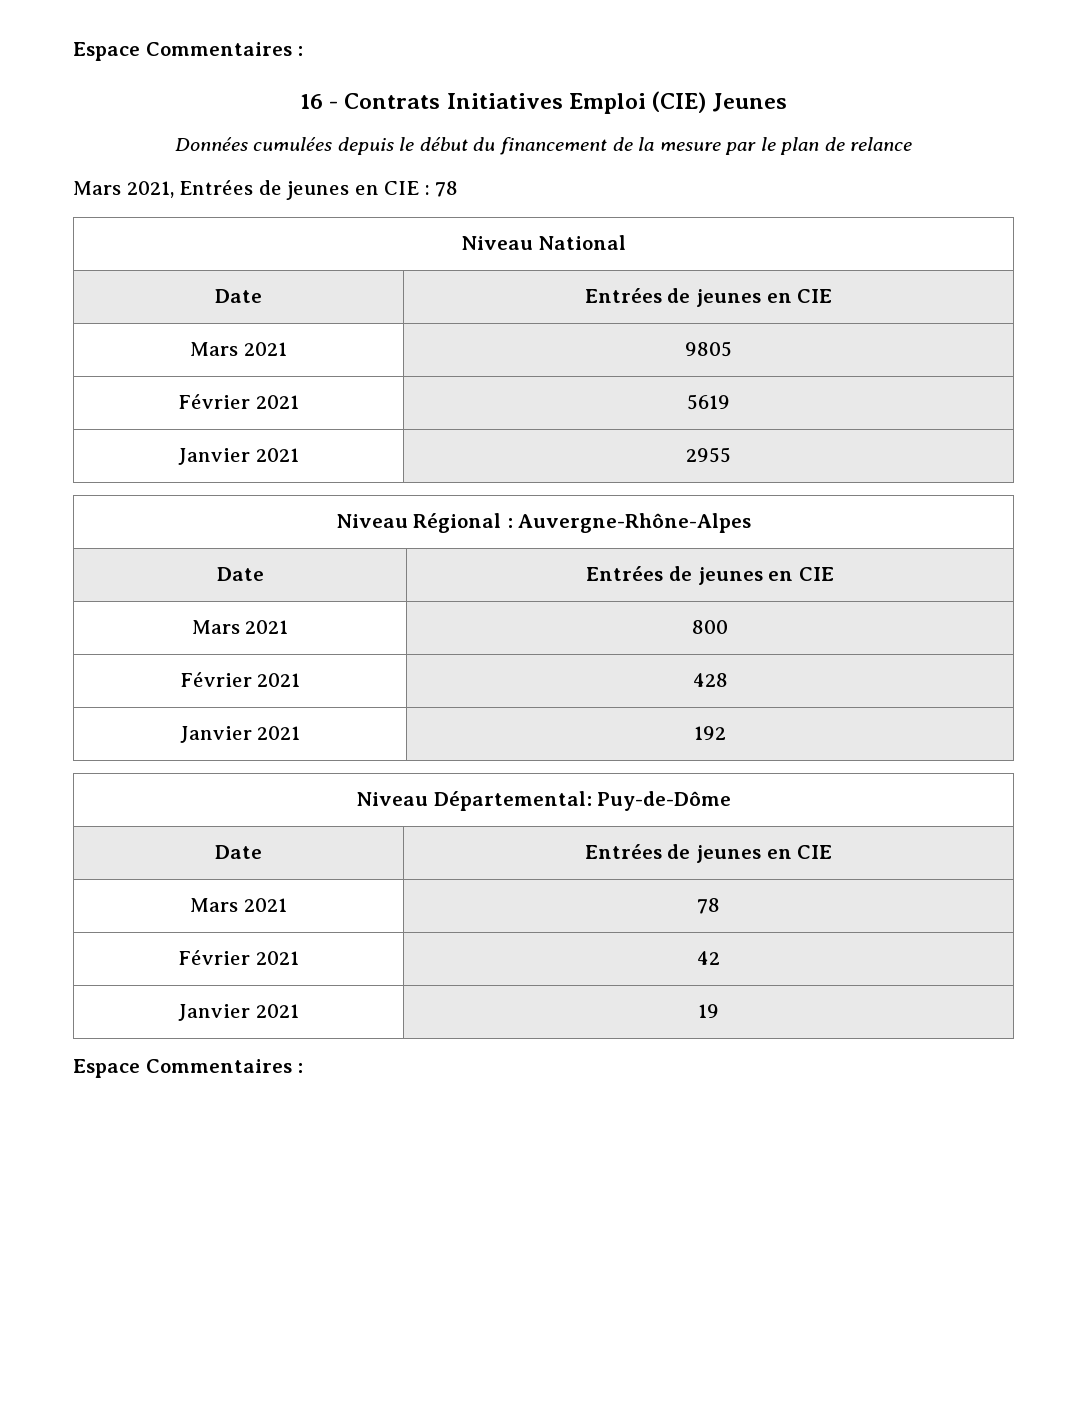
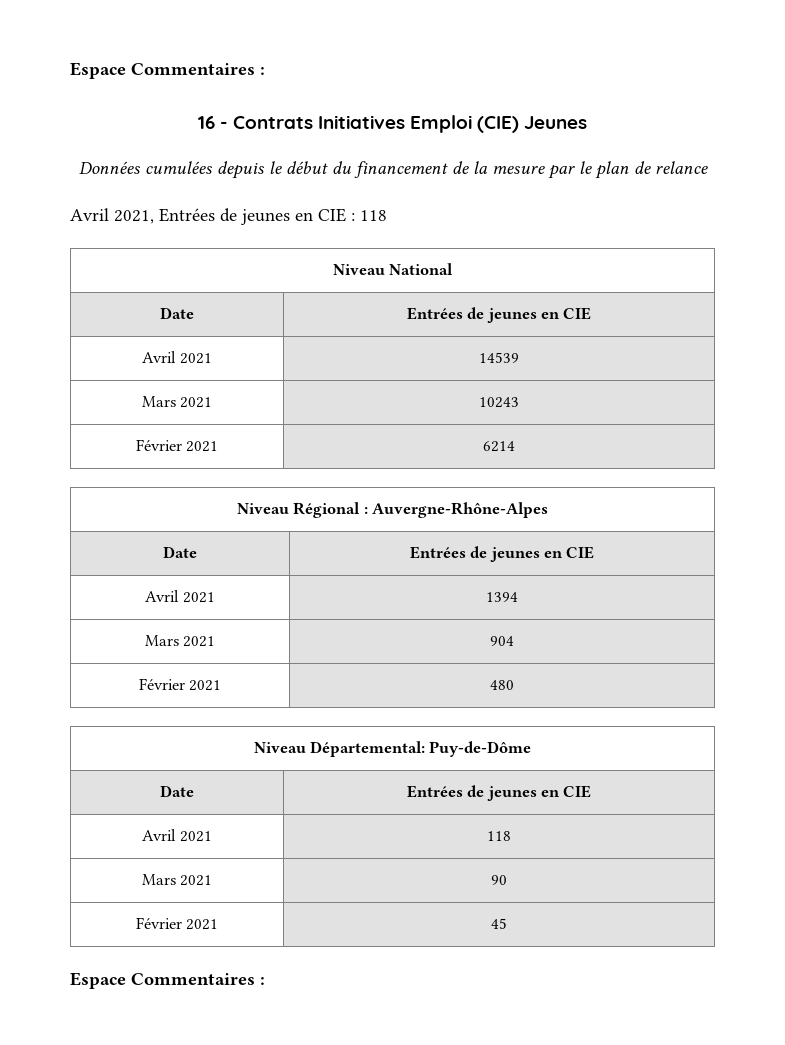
[73,181,121,195] Mars -> [70,208,109,221] Avril
[435,181,459,197] 78 -> [360,210,387,221] 118
[190,342,287,356] [685,341,732,357] [178,394,299,409] [687,394,730,410] [178,448,299,465] [686,447,731,463] // Mars 2021 | 9805 // Février 2021 | 5619 // Janvier 2021 | 2955 -> [142,351,212,364] [479,352,519,363] [141,396,213,408] [479,397,519,408] [135,439,219,452] [483,441,515,452] // Avril 2021 | 14539 // Mars 2021 | 10243 // Février 2021 | 6214
[191,620,289,634] [692,620,728,634] [179,672,301,687] [692,673,728,687] [179,726,301,743] [694,726,726,740] // Mars 2021 | 800 // Février 2021 | 428 // Janvier 2021 | 192 -> [145,590,215,603] [486,592,518,602] [144,635,216,647] [490,636,514,646] [138,678,222,691] [490,680,514,690] // Avril 2021 | 1394 // Mars 2021 | 904 // Février 2021 | 480
[190,898,287,912] [697,898,720,914] [178,950,299,965] [697,951,720,965] [178,1004,299,1021] [698,1004,719,1018] // Mars 2021 | 78 // Février 2021 | 42 // Janvier 2021 | 19 -> [142,829,212,842] [487,831,511,841] [141,874,213,886] [491,875,507,885] [135,917,219,930] [491,918,507,929] // Avril 2021 | 118 // Mars 2021 | 90 // Février 2021 | 45

